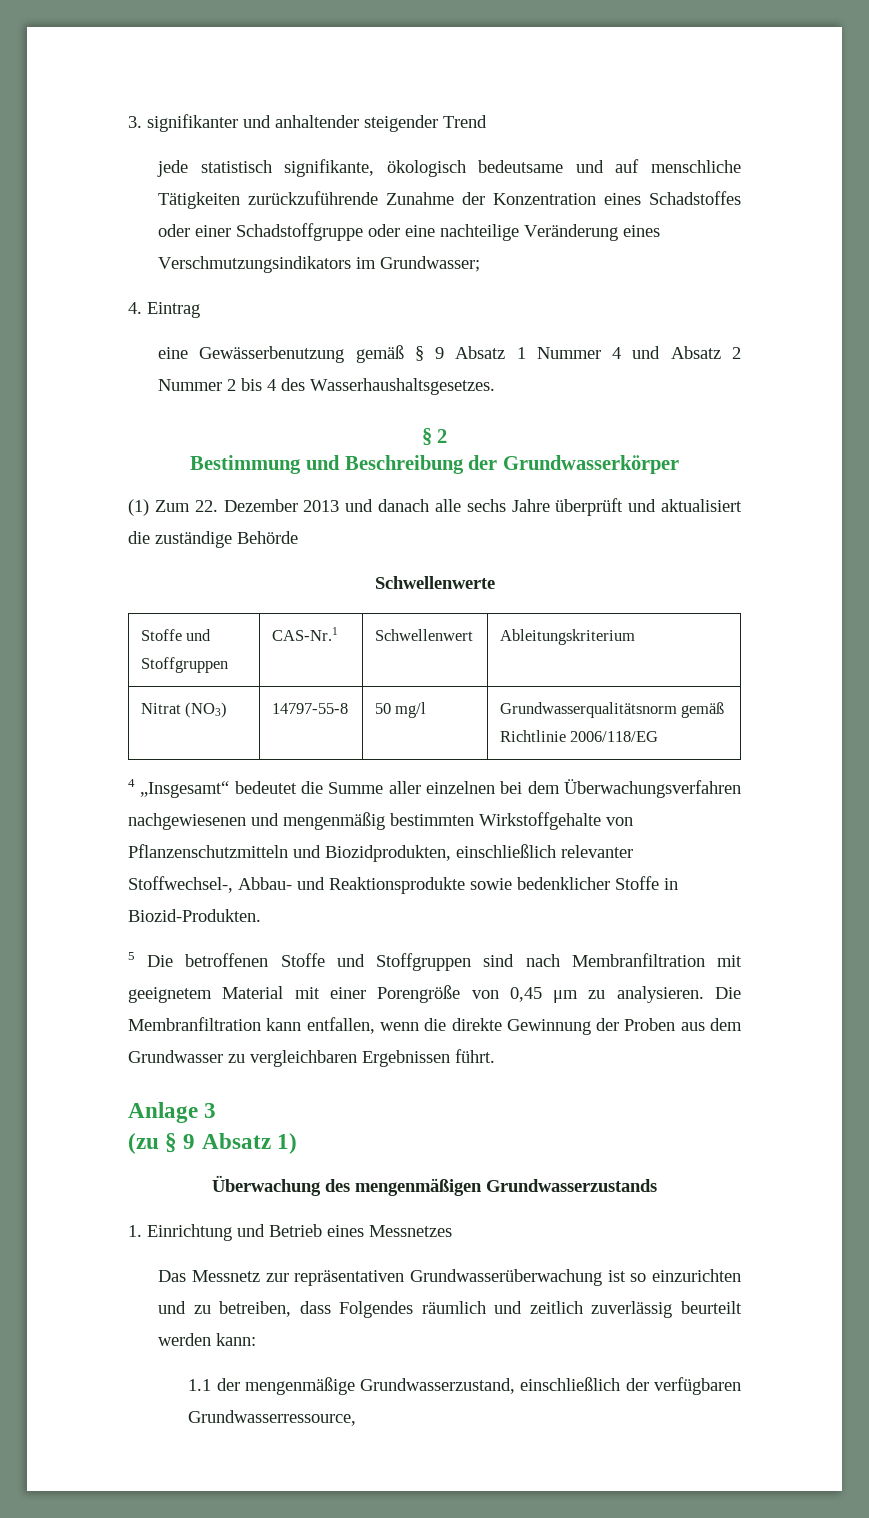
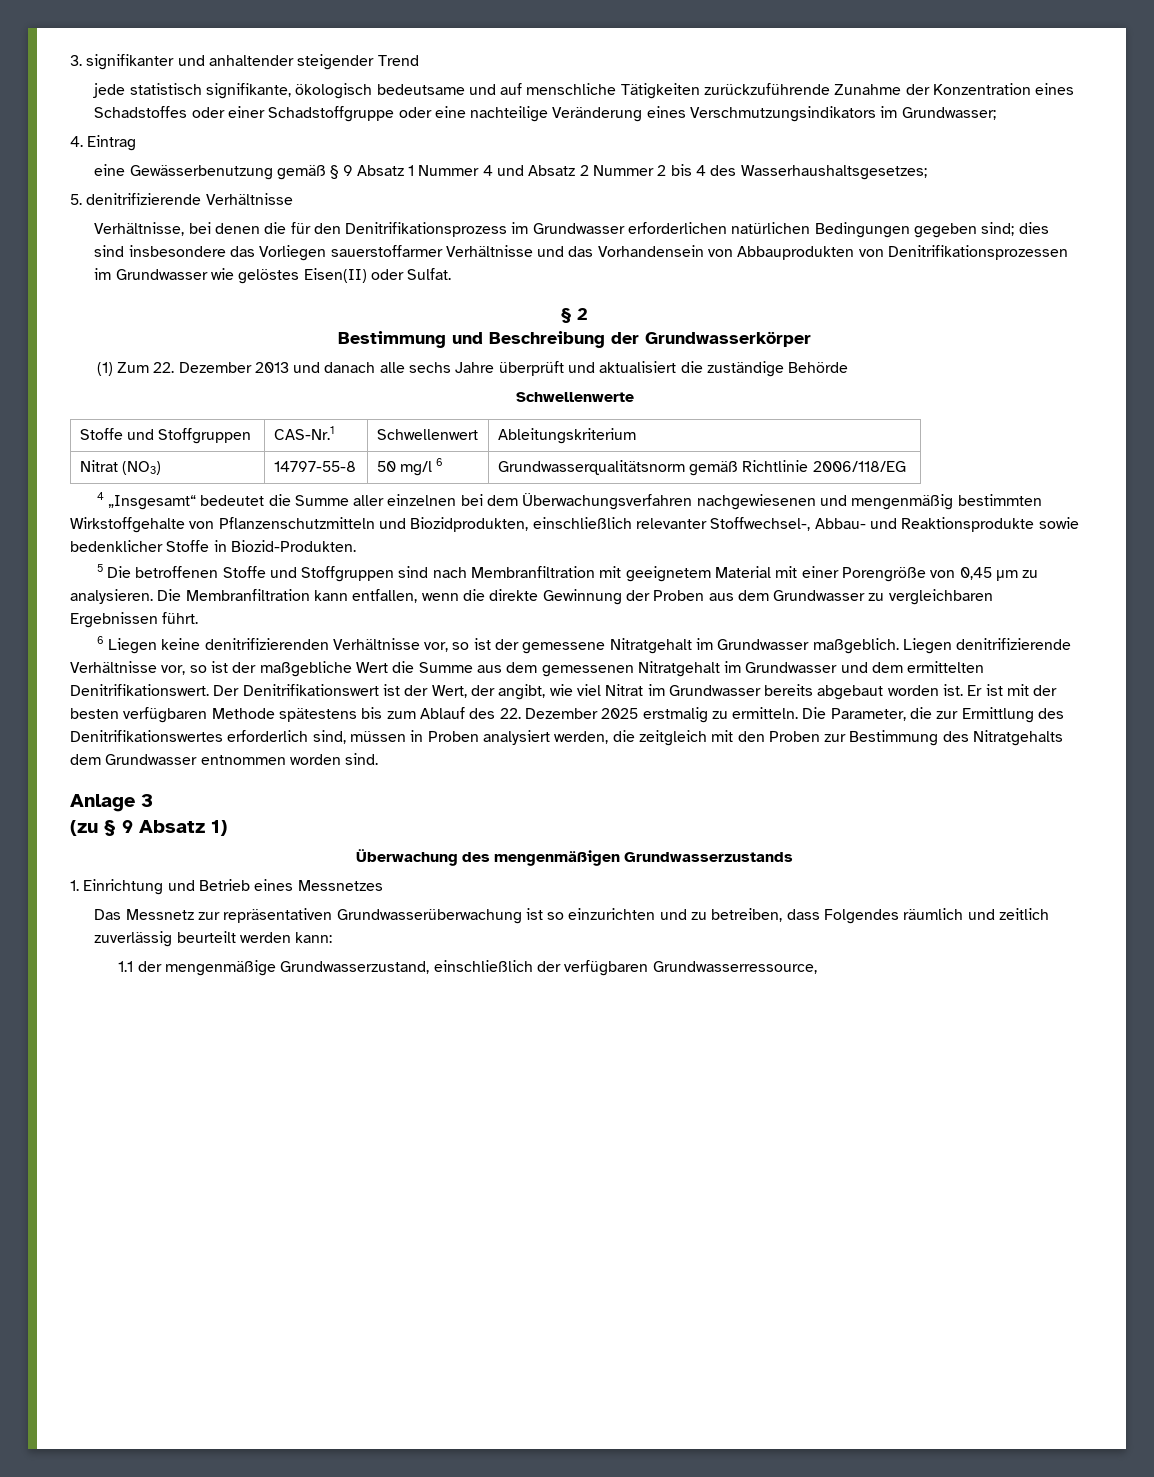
[310,378,496,395] Wasserhaushaltsgesetzes. -> [740,165,927,180] [70,193,293,205] [94,222,1049,238] [94,245,1069,261] [94,268,452,284] Wasserhaushaltsgesetzes; // 5. denitrifizierende Verhältnisse // Verhältnisse, bei denen die für den Denitrifikationsprozess im Grundwasser erforderlichen natürlichen Bedingungen gegeben sind; dies sind insbesondere das Vorliegen sauerstoffarmer Verhältnisse und das Vorhandensein von Abbauprodukten von Denitrifikationsprozessen im Grundwasser wie gelöstes Eisen(II) oder Sulfat.
(427, 710) none -> [436,458,444,466] 6
(495, 1056) none -> [96,636,1072,654] [70,661,985,677] [70,684,1058,700] [70,707,1065,723] [70,730,1064,746] [70,753,379,765] // 6 Liegen keine denitrifizierenden Verhältnisse vor, so ist der gemessene Nitratgehalt im Grundwasser maßgeblich. Liegen denitrifizierende Verhältnisse vor, so ist der maßgebliche Wert die Summe aus dem gemessenen Nitratgehalt im Grundwasser und dem ermittelten Denitrifikationswert. Der Denitrifikationswert ist der Wert, der angibt, wie viel Nitrat im Grundwasser bereits abgebaut worden ist. Er ist mit der besten verfügbaren Methode spätestens bis zum Ablauf des 22. Dezember 2025 erstmalig zu ermitteln. Die Parameter, die zur Ermittlung des Denitrifikationswertes erforderlich sind, müssen in Proben analysiert werden, die zeitgleich mit den Proben zur Bestimmung des Nitratgehalts dem Grundwasser entnommen worden sind.

